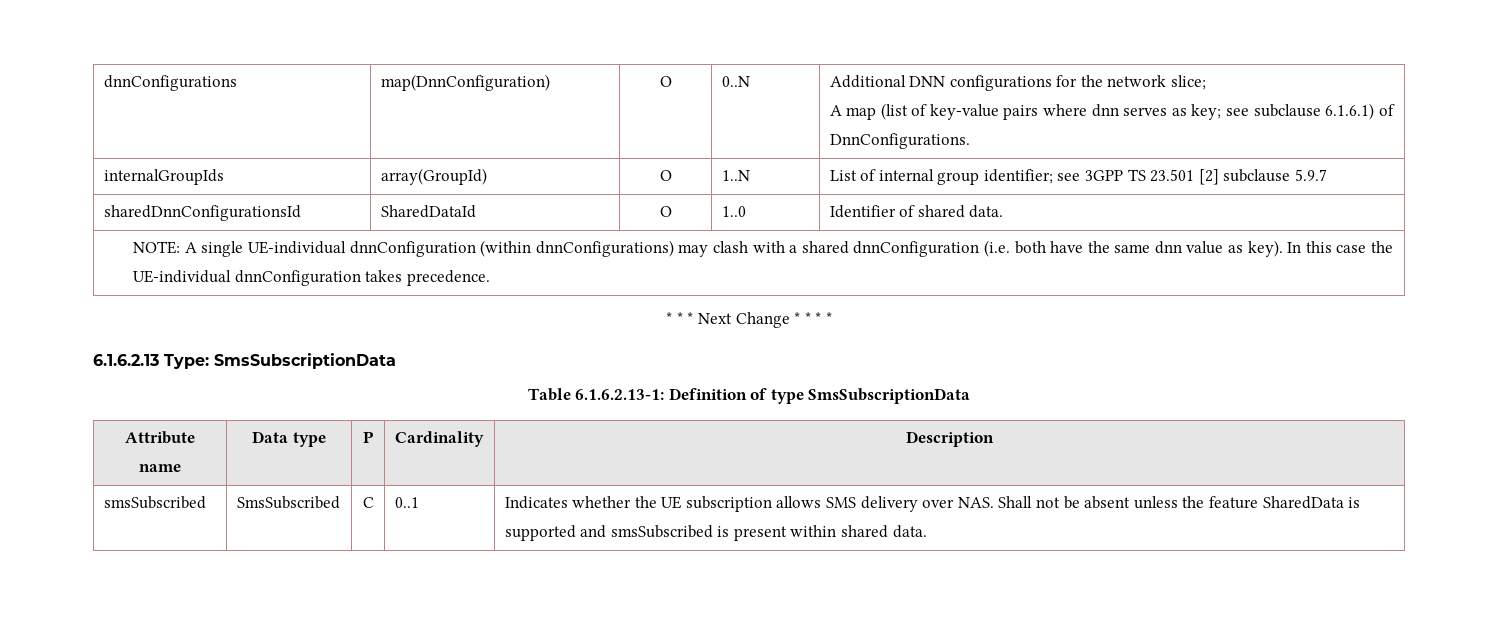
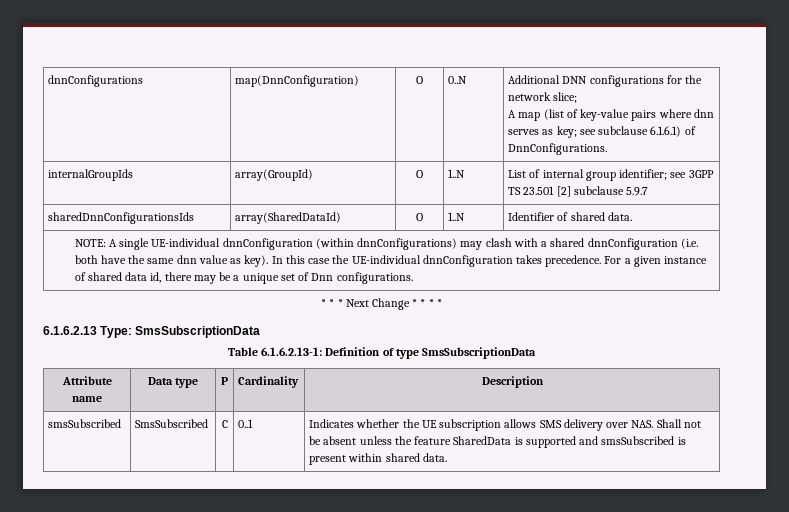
[103,205,301,221] [380,205,476,218] [659,206,672,217] [721,206,746,217] sharedDnnConfigurationsId | SharedDataId | O | 1..0 -> [48,212,195,224] [235,212,342,224] [416,213,423,221] [448,212,466,221] sharedDnnConfigurationsIds | array(SharedDataId) | O | 1..N
(491, 278) none -> [604,256,708,267] [74,272,413,284] For a given instance of shared data id, there may be a unique set of Dnn configurations.

